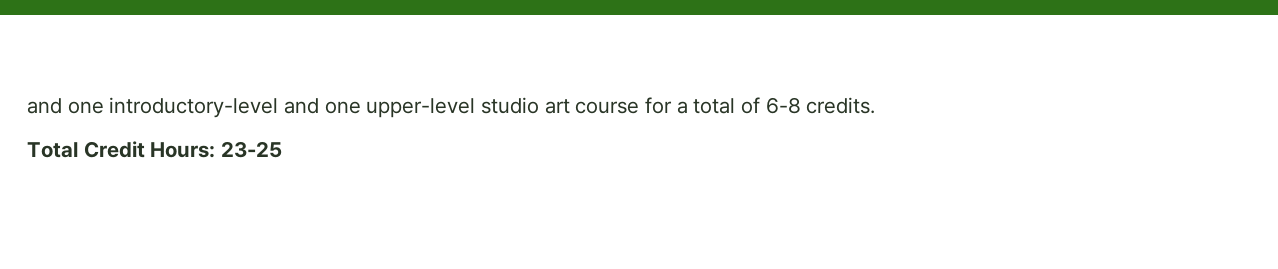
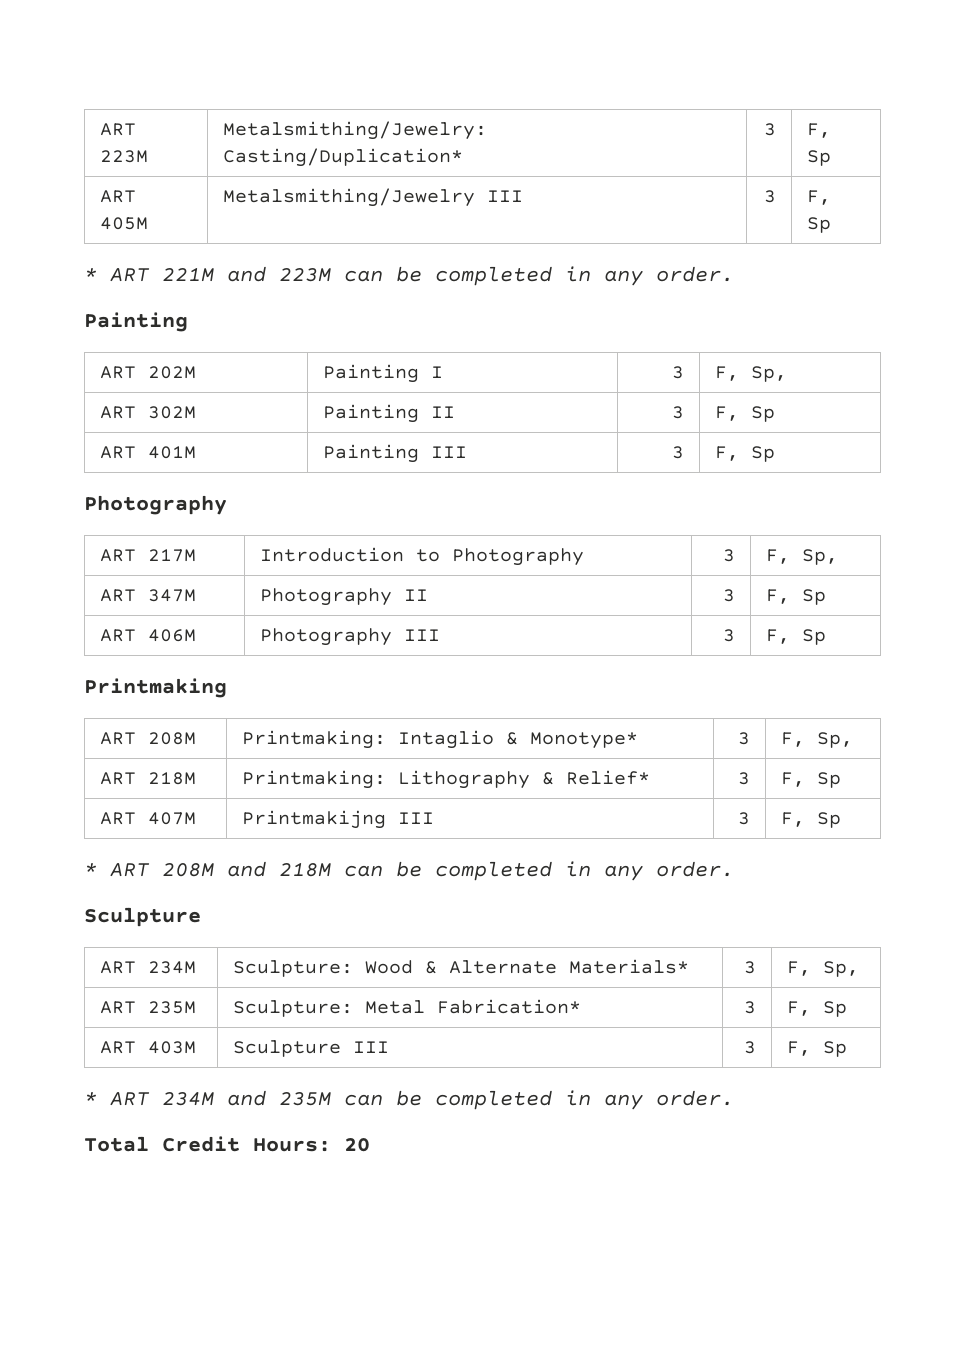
[27,97,876,118] and one introductory-level and one upper-level studio art course for a total of 6-8 credits. -> [100,123,137,136] [100,150,149,163] [223,121,488,140] [223,148,464,167] [763,123,776,136] [807,123,832,138] [807,150,832,166] [100,190,137,203] [100,217,149,230] [223,188,524,207] [763,190,776,203] [807,190,832,205] [807,217,832,233] [84,266,734,286] [84,312,188,332] [100,366,197,379] [323,364,444,383] [671,366,684,379] [715,366,788,382] [100,406,197,419] [323,404,456,423] [671,406,684,419] [715,406,776,422] [100,446,197,459] [323,444,468,463] [671,446,684,459] [715,446,776,462] [84,495,227,515] [100,549,197,562] [260,547,585,566] [722,549,735,562] [766,549,839,565] [100,589,197,602] [260,588,429,606] [722,589,735,602] [766,589,827,605] [100,629,197,642] [260,628,441,646] [722,629,735,642] [766,629,827,645] [84,678,227,698] [100,732,197,745] [242,730,639,749] [737,732,750,745] [781,732,854,748] [100,772,197,785] [242,770,651,789] [737,772,750,785] [781,772,842,788] [100,812,197,825] [242,810,435,829] [737,812,750,825] [781,812,842,828] [84,861,734,881] [84,907,201,927] [100,961,197,974] [233,959,690,977] [743,961,756,974] [787,961,860,977] [100,1001,197,1014] [233,999,582,1017] [743,1001,756,1014] [787,1001,848,1017] [100,1041,197,1054] [233,1040,390,1057] [743,1041,756,1054] [787,1041,848,1057] [84,1090,734,1110] ART 223M | Metalsmithing/Jewelry: Casting/Duplication* | 3 | F, Sp // ART 405M | Metalsmithing/Jewelry III | 3 | F, Sp // * ART 221M and 223M can be completed in any order. // Painting // ART 202M | Painting I | 3 | F, Sp, // ART 302M | Painting II | 3 | F, Sp // ART 401M | Painting III | 3 | F, Sp // Photography // ART 217M | Introduction to Photography | 3 | F, Sp, // ART 347M | Photography II | 3 | F, Sp // ART 406M | Photography III | 3 | F, Sp // Printmaking // ART 208M | Printmaking: Intaglio & Monotype* | 3 | F, Sp, // ART 218M | Printmaking: Lithography & Relief* | 3 | F, Sp // ART 407M | Printmakijng III | 3 | F, Sp // * ART 208M and 218M can be completed in any order. // Sculpture // ART 234M | Sculpture: Wood & Alternate Materials* | 3 | F, Sp, // ART 235M | Sculpture: Metal Fabrication* | 3 | F, Sp // ART 403M | Sculpture III | 3 | F, Sp // * ART 234M and 235M can be completed in any order.
[221,141,283,158] 23-25 -> [344,1138,370,1152] 20

